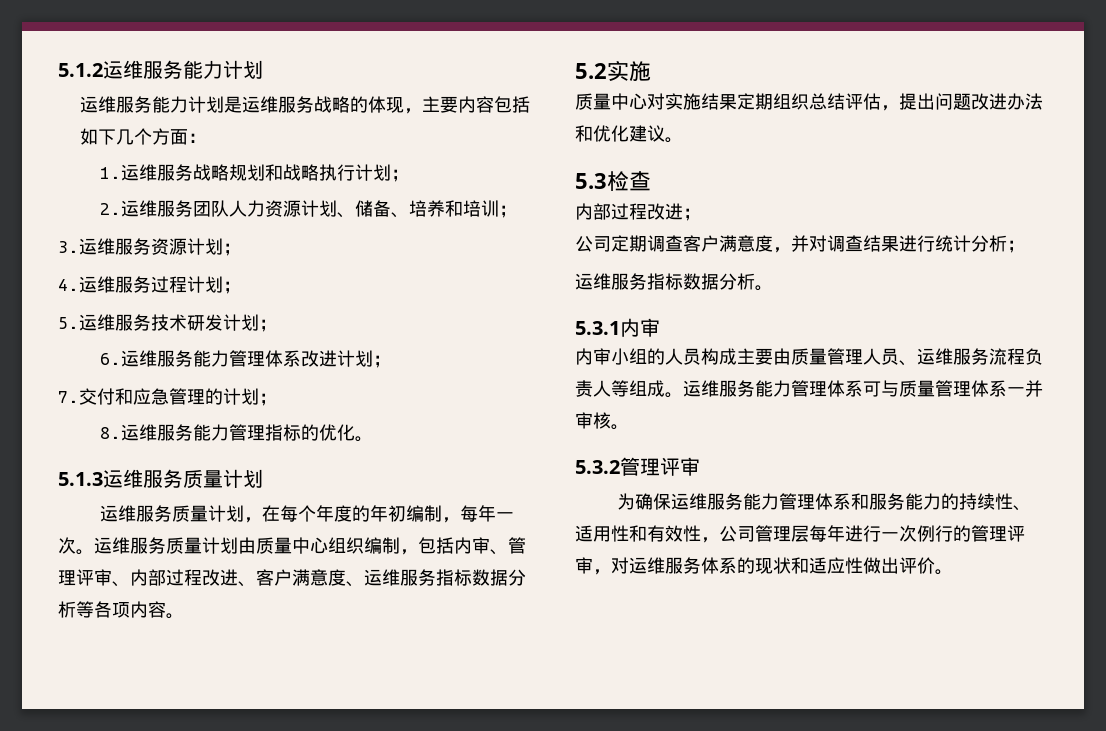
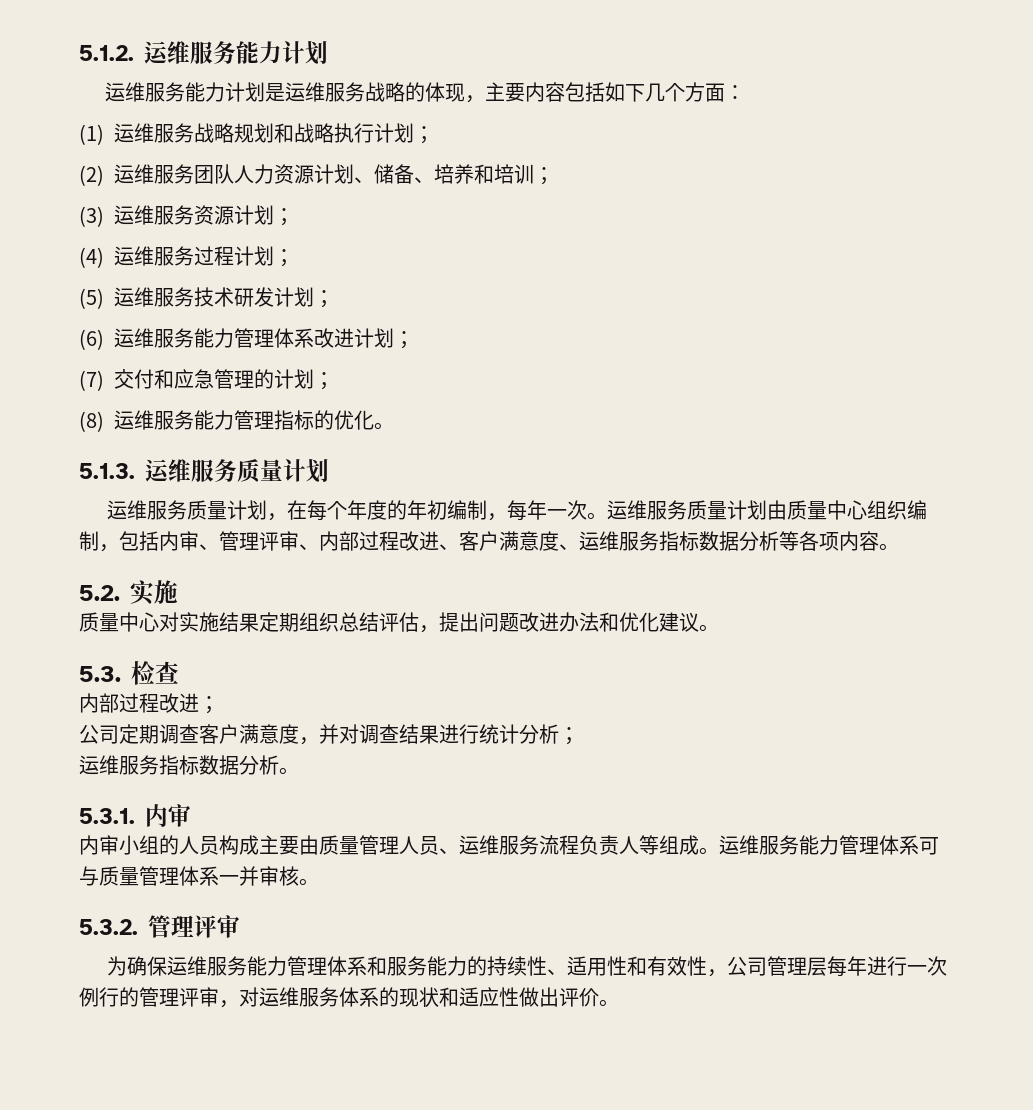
[58,63,103,77] 5.1.2 -> [79,45,134,61] 5.1.2.
[100,167,122,179] 1. -> [79,124,104,145] (1)
[100,203,122,215] 2. -> [79,165,104,186] (2)
[58,241,79,253] 3. -> [79,206,104,227] (3)
[58,279,79,291] 4. -> [79,247,104,268] (4)
[58,317,79,329] 5. -> [79,288,104,309] (5)
[100,353,122,365] 6. -> [79,329,104,350] (6)
[58,391,79,403] 7. -> [79,370,104,391] (7)
[100,427,122,439] 8. -> [79,411,104,432] (8)
[58,472,103,486] 5.1.3 -> [79,463,135,479] 5.1.3.
[575,63,607,79] 5.2 -> [79,585,120,601] 5.2.
[575,173,607,189] 5.3 -> [79,666,121,682] 5.3.
[575,321,620,335] 5.3.1 -> [79,808,135,824] 5.3.1.
[575,460,620,474] 5.3.2 -> [79,919,138,935] 5.3.2.

